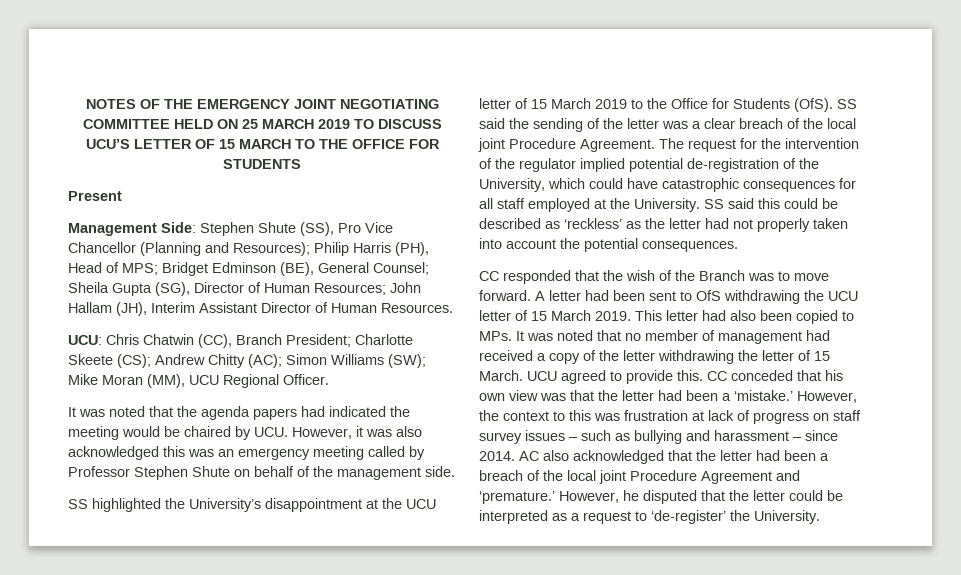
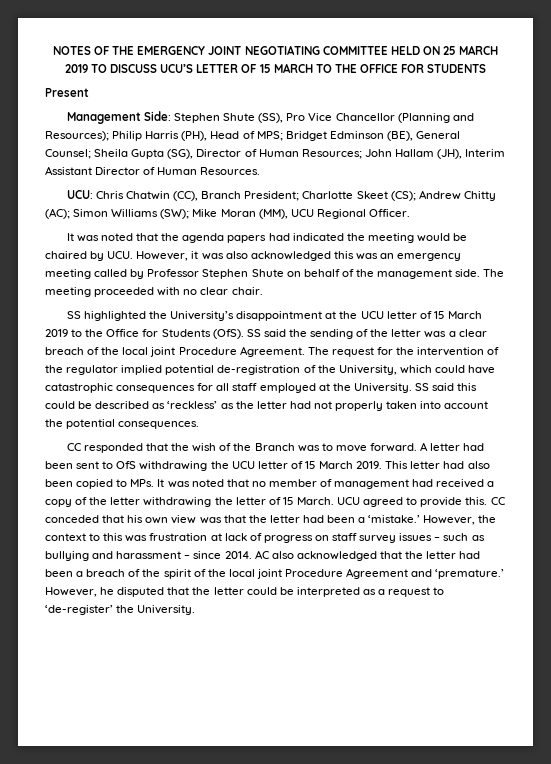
[68,354,113,365] Skeete -> [356,191,388,199] Skeet
(455, 471) none -> [483,269,505,277] [45,287,263,297] The meeting proceeded with no clear chair.
(563, 475) none -> [163,569,226,579] spirit of the

